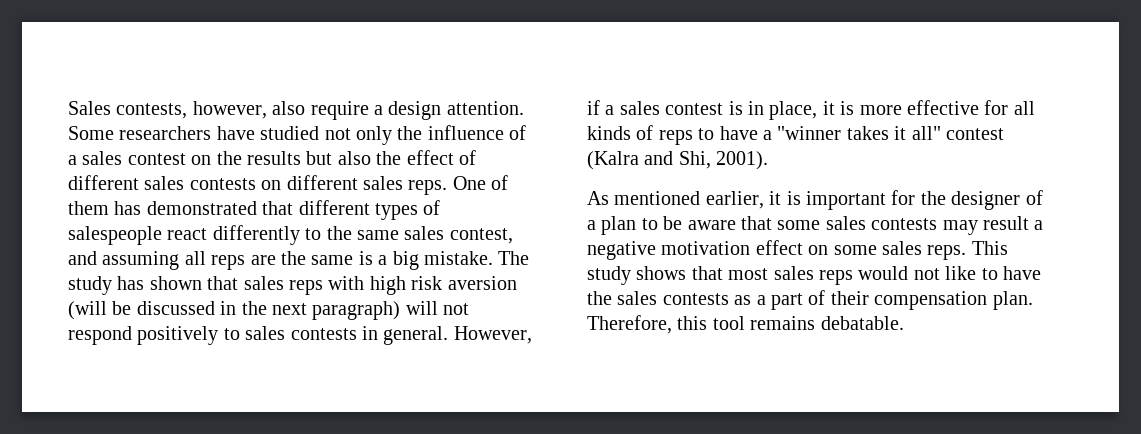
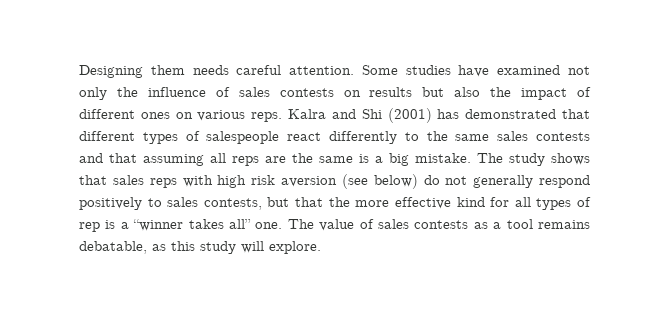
[68,101,524,120] [68,126,320,140] Sales contests, however, also require a design attention. Some researchers have studied -> [79,65,561,78] Designing them needs careful attention. Some studies have examined
[68,151,242,165] a sales contest on the -> [238,87,361,97] sales contests on
[406,150,454,165] effect -> [521,88,568,100] impact
[144,175,509,195] [68,201,109,215] sales contests on different sales reps. One of them -> [140,108,432,123] ones on various reps. Kalra and Shi (2001)
[449,228,513,244] [68,251,97,265] contest, and -> [536,132,590,141] [79,153,137,163] contests and that
[117,276,202,290] has shown -> [551,153,590,165] shows
[68,301,470,320] [68,326,532,345] [587,100,855,120] (will be discussed in the next paragraph) will not respond positively to sales contests in general. However, if a sales contest is in place, it is -> [341,174,590,189] [79,197,350,210] (see below) do not generally respond positively to sales contests, but that the
(979, 107) none -> [456,197,485,207] kind
[587,125,1004,145] [587,151,769,170] [587,190,1043,210] [587,216,1044,235] [587,240,1008,260] [587,266,1041,285] [587,290,1033,310] [587,315,904,334] kinds of reps to have a "winner takes it all" contest (Kalra and Shi, 2001). // As mentioned earlier, it is important for the designer of a plan to be aware that some sales contests may result a negative motivation effect on some sales reps. This study shows that most sales reps would not like to have the sales contests as a part of their compensation plan. Therefore, this tool remains debatable. -> [536,197,592,210] [79,219,590,232] [79,241,321,254] types of rep is a “winner takes all” one. The value of sales contests as a tool remains debatable, as this study will explore.

